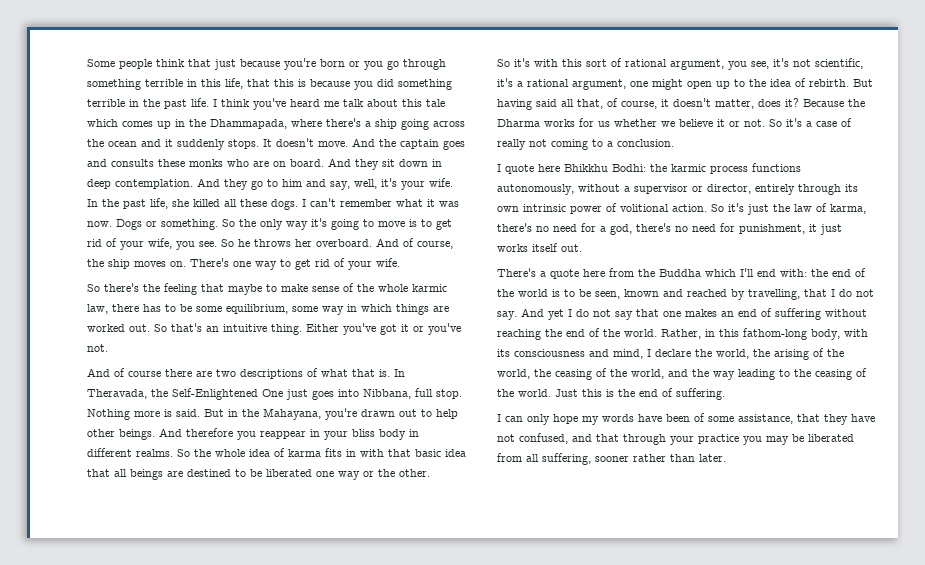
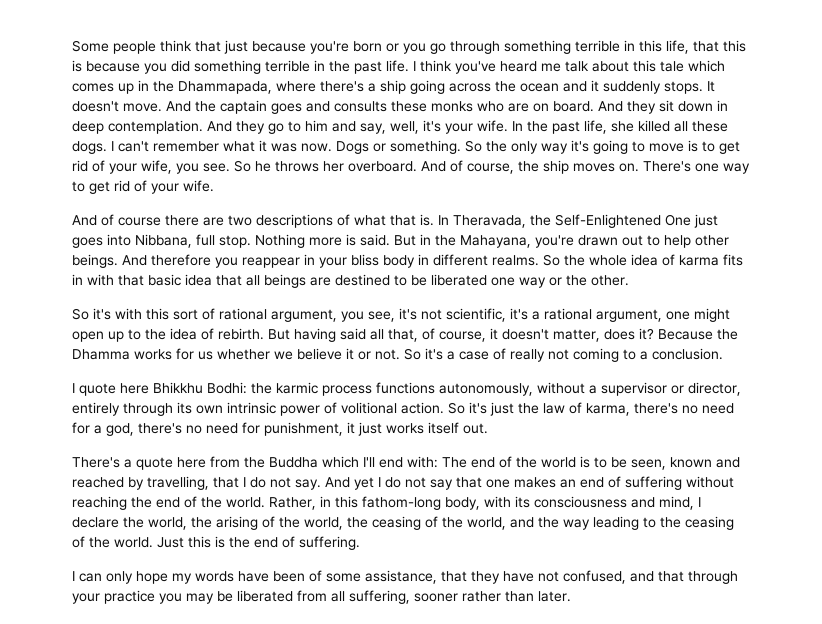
[87,283,447,295] [87,304,449,315] [87,323,461,335] [87,344,108,352] // So there's the feeling that maybe to make sense of the whole karmic law, there has to be some equilibrium, some way in which things are worked out. So that's an intuitive thing. Either you've got it or you've not. -> (214, 186) none
[497,119,540,127] Dharma -> [72,349,130,360] Dhamma
[811,269,828,277] the -> [442,457,467,468] The

